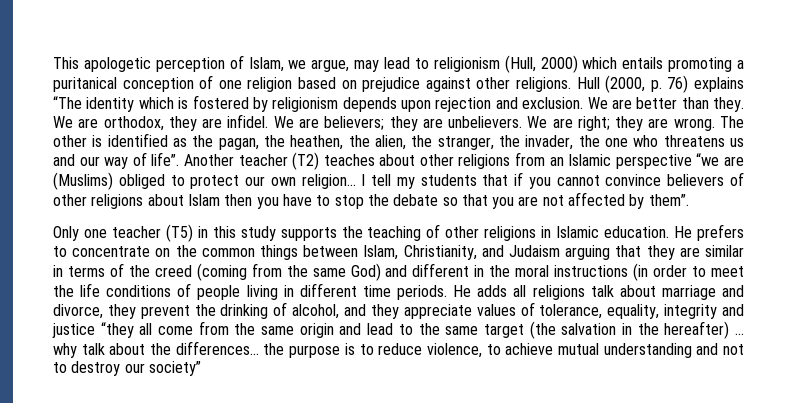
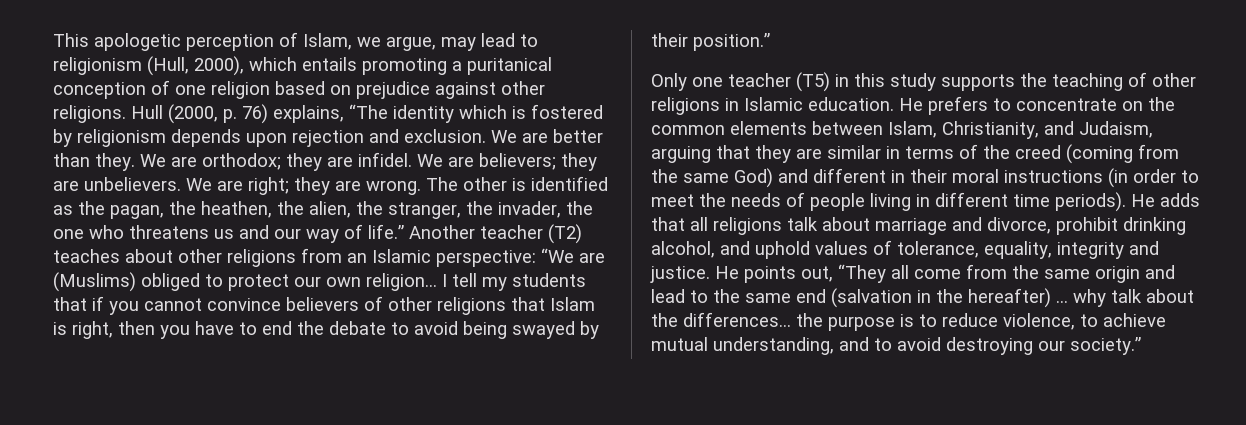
[540,55,578,73] 2000) -> [194,56,244,76] 2000),
[694,77,745,92] explains -> [273,105,344,123] explains,
[103,116,164,131] orthodox, -> [202,153,281,170] orthodox;
[151,152,180,166] life”. -> [368,224,404,239] life.”
[615,153,720,169] perspective “we -> [436,248,574,267] perspective: “We
[147,194,220,206] about Islam -> [511,297,595,311] [53,321,113,339] that Islam is right,
[334,195,364,209] stop -> [262,321,292,335] end
[442,192,689,209] so that you are not affected by them”. -> [391,321,599,339] [651,33,770,51] to avoid being swayed by their position.”
[260,245,298,260] things -> [730,121,807,135] elements
[508,245,560,257] Judaism -> [1079,121,1153,138] Judaism,
[489,265,511,277] the -> [910,169,947,183] their
[80,283,172,297] life conditions -> [731,193,781,207] needs
[397,285,448,300] periods. -> [1055,192,1126,212] periods).
(508, 291) none -> [651,217,685,231] that
[107,302,472,319] they prevent the drinking of alcohol, and they appreciate -> [1056,217,1186,235] [651,241,810,259] prohibit drinking alcohol, and uphold
[52,322,134,338] justice “they -> [650,264,886,283] justice. He points out, “They
[483,321,617,339] target (the salvation -> [796,288,912,308] end (salvation
[603,343,744,358] [53,361,201,376] understanding and not to destroy our society” -> [713,337,1141,355] understanding, and to avoid destroying our society.”

